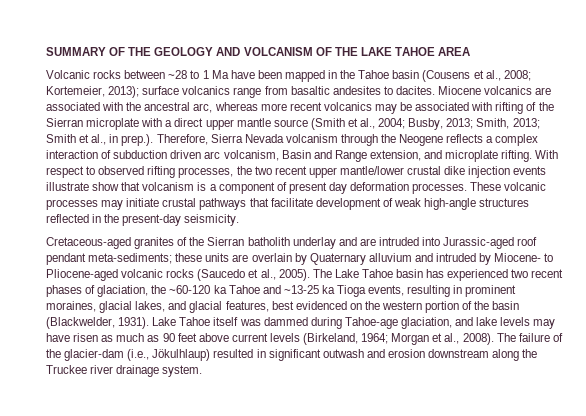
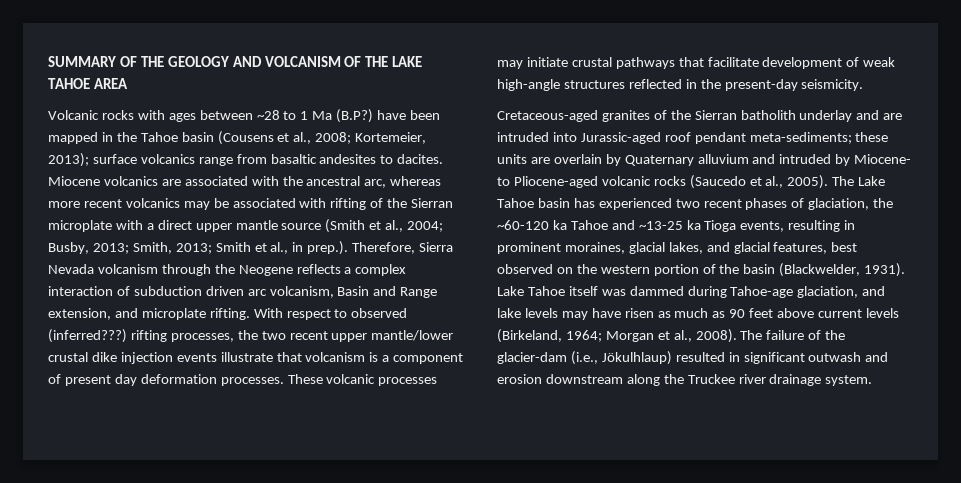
(122, 74) none -> [137,110,196,122] with ages
(229, 74) none -> [336,109,374,123] (B.P?)
(145, 170) none -> [48,329,127,343] (inferred???)
[92,182,120,191] show -> (273, 357) none
[295,301,347,310] evidenced -> [497,264,553,274] observed

